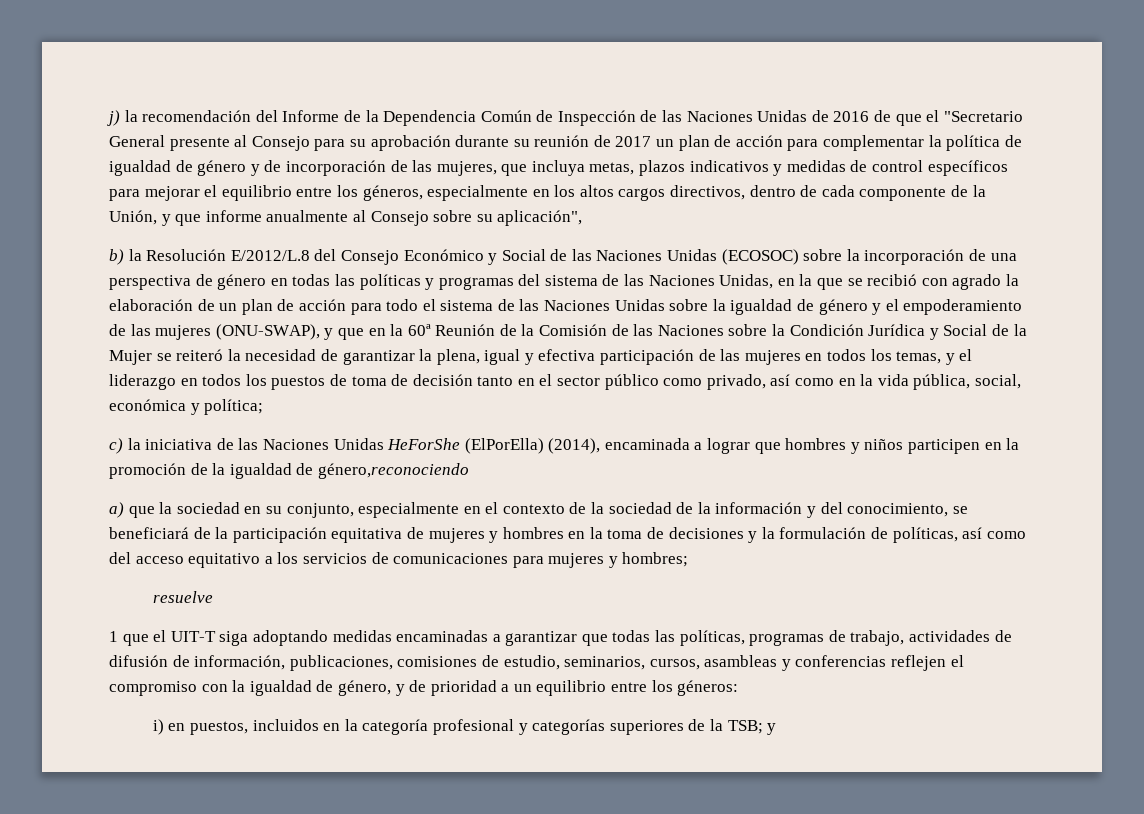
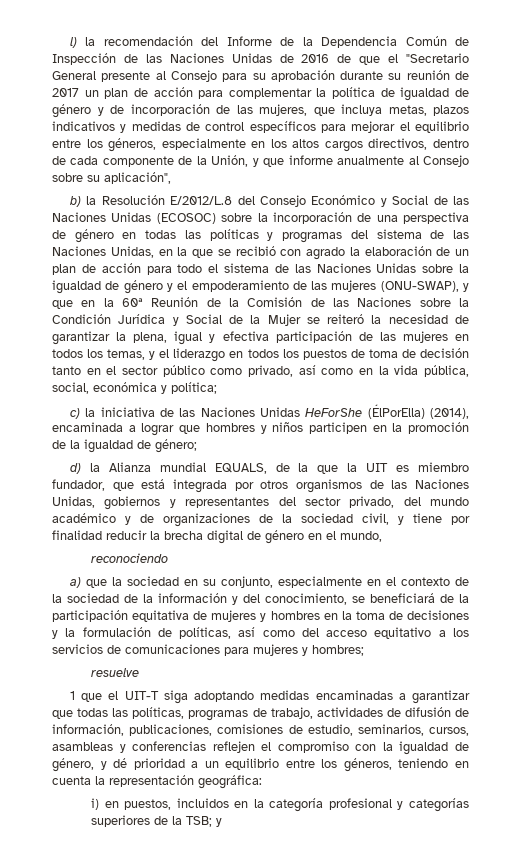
[107,110,120,126] j) -> [69,37,77,48] l)
[464,438,544,454] (ElPorElla) -> [367,404,425,419] (ÉlPorElla)
[317,463,469,479] género,reconociendo -> [155,439,197,453] [69,462,469,474] [52,479,470,493] [52,496,469,510] [52,513,470,527] [52,530,382,544] [91,553,169,563] género; // d) la Alianza mundial EQUALS, de la que la UIT es miembro fundador, que está integrada por otros organismos de las Naciones Unidas, gobiernos y representantes del sector privado, del mundo académico y de organizaciones de la sociedad civil, y tiene por finalidad reducir la brecha digital de género en el mundo, // reconociendo
[409,680,427,692] de -> [113,758,128,768] dé
[677,680,739,696] géneros: -> [343,758,469,772] [52,775,262,789] géneros, teniendo en cuenta la representación geográfica:

